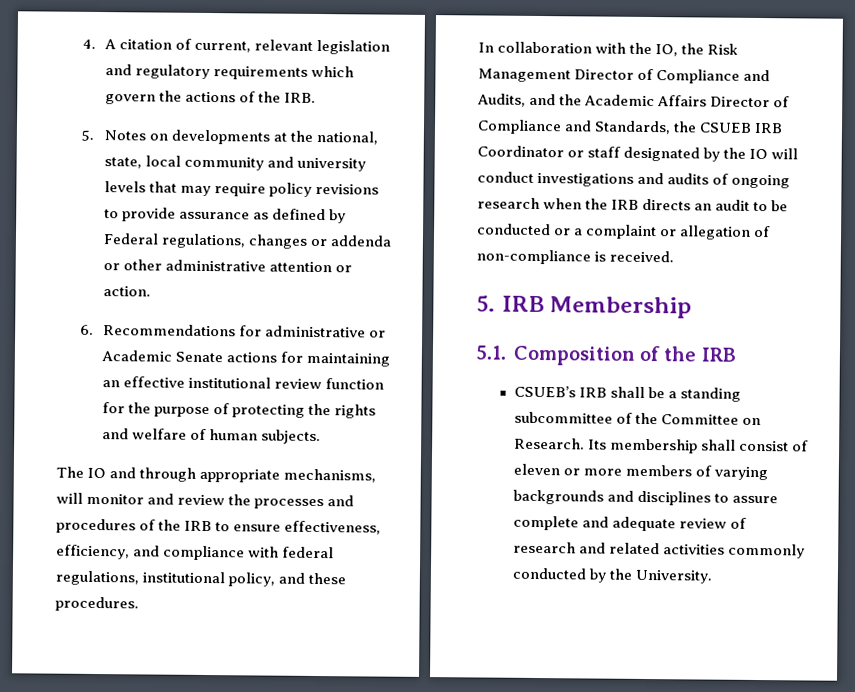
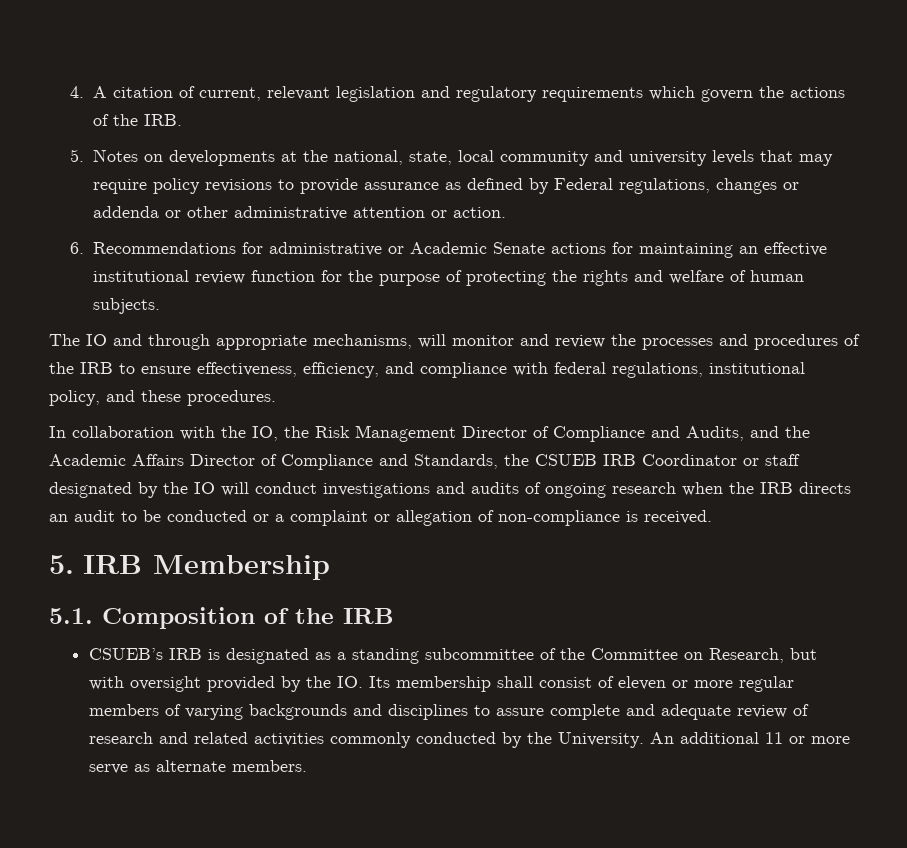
[610,386,666,399] shall be -> [208,648,332,664] is designated as
[513,437,585,450] Research. -> [709,648,818,663] [89,676,364,692] Research, but with oversight provided by the IO.
(623, 472) none -> [739,676,795,692] regular
(713, 576) none -> [650,732,851,744] [89,760,308,774] An additional 11 or more serve as alternate members.

